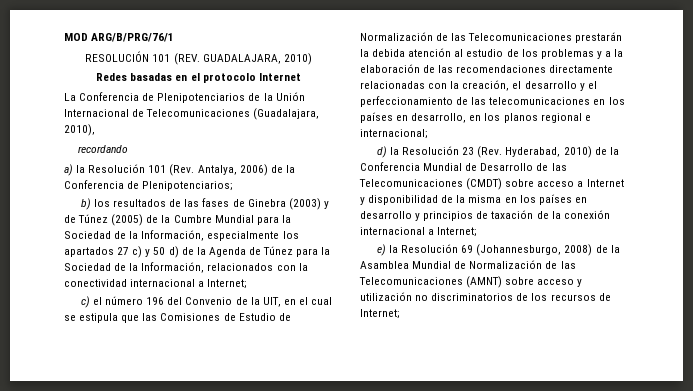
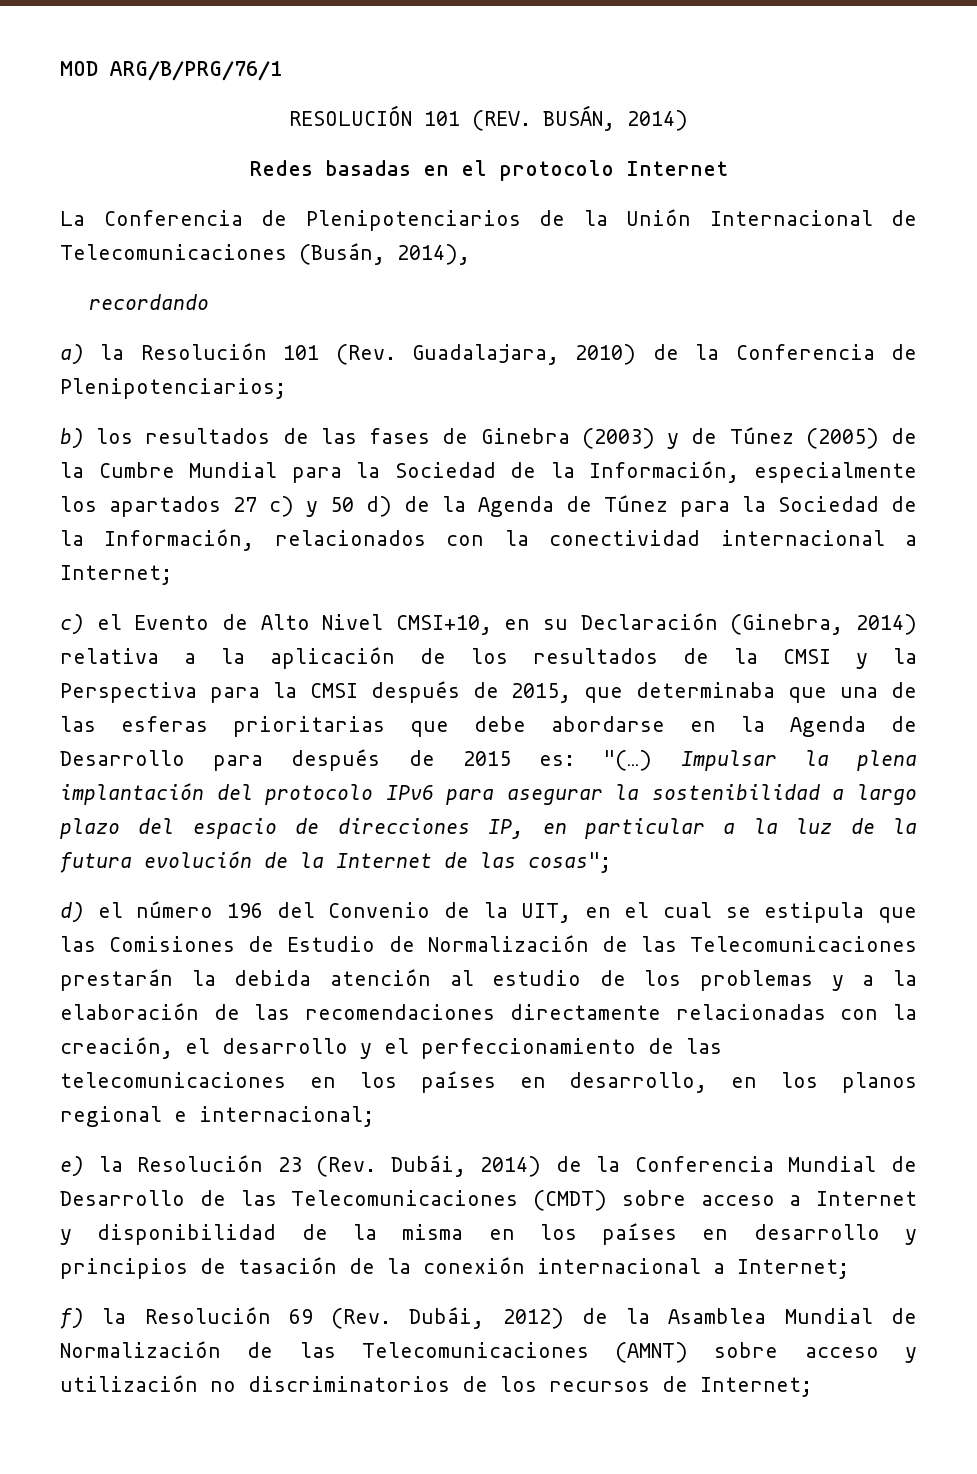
[202,53,312,65] GUADALAJARA, 2010) -> [543,105,688,131] BUSÁN, 2014)
[253,108,320,120] [64,124,95,136] (Guadalajara, 2010), -> [299,243,470,265] (Busán, 2014),
[197,164,268,176] Antalya, 2006) -> [412,344,637,365] Guadalajara, 2010)
(103, 301) none -> [134,613,917,635] [60,647,917,669] [60,681,917,703] [60,716,917,737] [60,749,917,771] [60,783,917,805] [60,818,917,839] [60,851,611,873] [60,902,123,922] Evento de Alto Nivel CMSI+10, en su Declaración (Ginebra, 2014) relativa a la aplicación de los resultados de la CMSI y la Perspectiva para la CMSI después de 2015, que determinaba que una de las esferas prioritarias que debe abordarse en la Agenda de Desarrollo para después de 2015 es: "(…) Impulsar la plena implantación del protocolo IPv6 para asegurar la sostenibilidad a largo plazo del espacio de direcciones IP, en particular a la luz de la futura evolución de la Internet de las cosas"; // d) el
[376,146,387,158] d) -> [60,1156,84,1176] e)
[505,146,592,158] Hyderabad, 2010) -> [390,1155,542,1177] Dubái, 2014)
[491,210,534,219] taxación -> [238,1257,337,1274] tasación
[376,244,386,256] e) -> [60,1308,84,1329] f)
[476,244,593,256] (Johannesburgo, 2008) -> [331,1307,564,1329] (Rev. Dubái, 2012)

